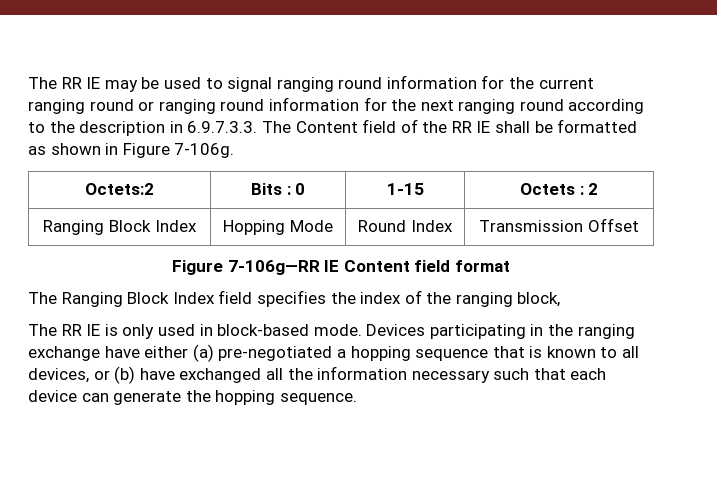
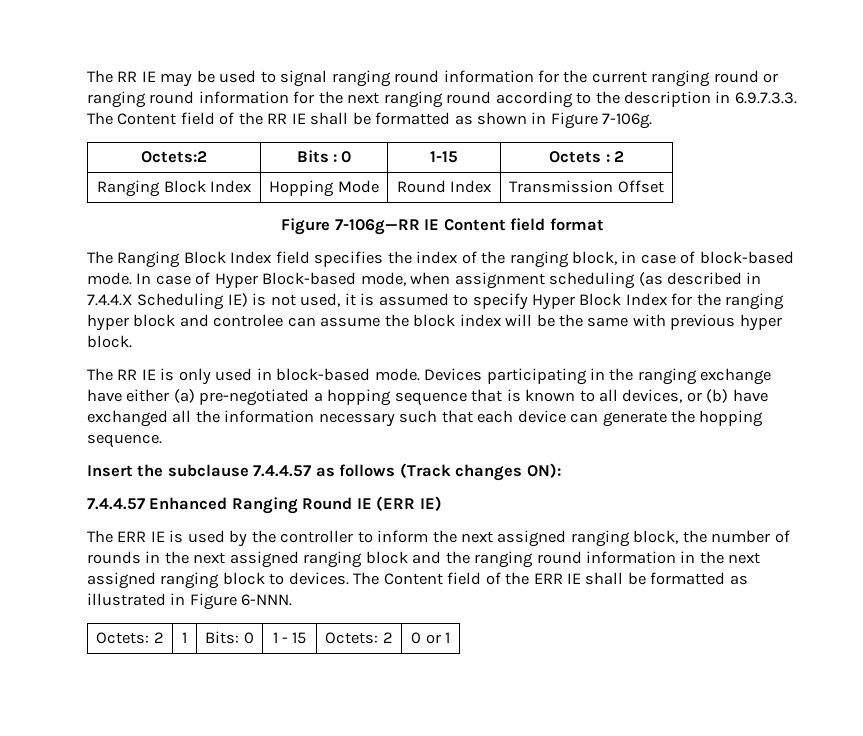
(561, 299) none -> [621,251,794,264] [87,272,762,289] [87,293,785,310] [87,314,782,331] [87,335,132,348] in case of block-based mode. In case of Hyper Block-based mode, when assignment scheduling (as described in 7.4.4.X Scheduling IE) is not used, it is assumed to specify Hyper Block Index for the ranging hyper block and controlee can assume the block index will be the same with previous hyper block.
(357, 399) none -> [87,463,561,481] [87,496,442,514] [87,530,790,547] [87,551,761,568] [87,572,748,589] [87,593,293,610] [96,632,164,644] [182,632,187,643] [205,631,254,644] [272,632,307,644] [325,632,393,644] [411,632,450,644] // Insert the subclause 7.4.4.57 as follows (Track changes ON): // 7.4.4.57 Enhanced Ranging Round IE (ERR IE) // The ERR IE is used by the controller to inform the next assigned ranging block, the number of rounds in the next assigned ranging block and the ranging round information in the next assigned ranging block to devices. The Content field of the ERR IE shall be formatted as illustrated in Figure 6-NNN. // Octets: 2 | 1 | Bits: 0 | 1 - 15 | Octets: 2 | 0 or 1

